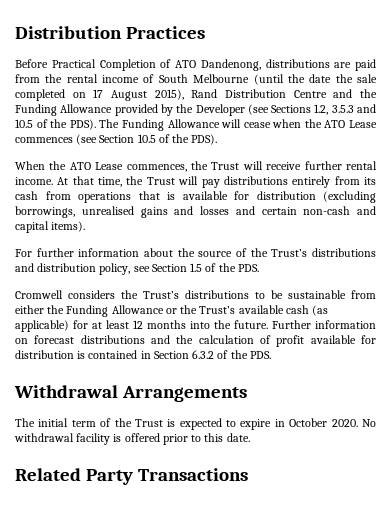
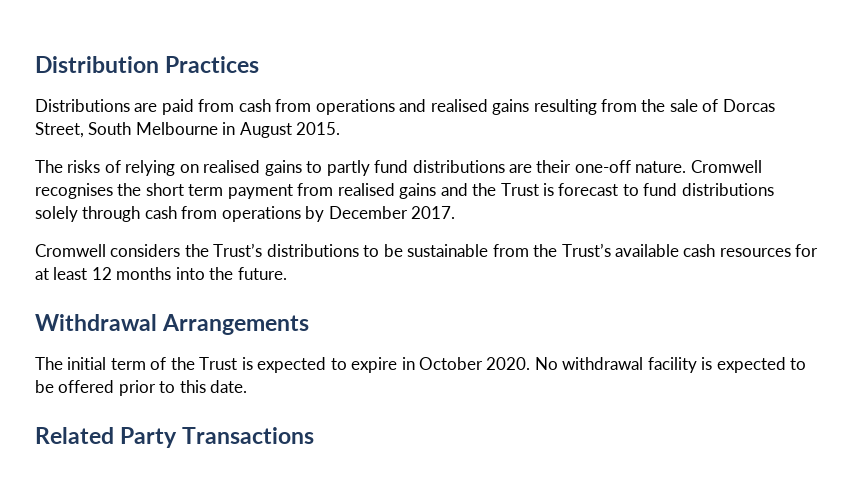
[15,59,376,71] [15,74,378,85] [15,89,377,101] [15,104,376,116] [15,119,377,131] [15,134,218,145] [15,161,377,172] [15,176,377,188] [15,191,376,203] [15,206,376,218] [15,221,86,233] [15,248,376,257] [15,263,259,275] Before Practical Completion of ATO Dandenong, distributions are paid from the rental income of South Melbourne (until the date the sale completed on 17 August 2015), Rand Distribution Centre and the Funding Allowance provided by the Developer (see Sections 1.2, 3.5.3 and 10.5 of the PDS). The Funding Allowance will cease when the ATO Lease commences (see Section 10.5 of the PDS). // When the ATO Lease commences, the Trust will receive further rental income. At that time, the Trust will pay distributions entirely from its cash from operations that is available for distribution (excluding borrowings, unrealised gains and losses and certain non-cash and capital items). // For further information about the source of the Trust’s distributions and distribution policy, see Section 1.5 of the PDS. -> [35,99,775,115] [35,122,341,138] [35,160,762,176] [35,183,774,199] [35,206,456,222] Distributions are paid from cash from operations and realised gains resulting from the sale of Dorcas Street, South Melbourne in August 2015. // The risks of relying on realised gains to partly fund distributions are their one-off nature. Cromwell recognises the short term payment from realised gains and the Trust is forecast to fund distributions solely through cash from operations by December 2017.
[15,305,177,317] either the Funding Allowance or -> (529, 250) none
[312,305,329,316] [15,320,69,332] (as applicable) -> [719,248,791,257] resources
[272,320,376,329] [15,335,376,347] [15,350,271,359] Further information on forecast distributions and the calculation of profit available for distribution is contained in Section 6.3.2 of the PDS. -> (287, 273) none
(122, 438) none -> [716,357,807,373] [35,380,54,393] expected to be

